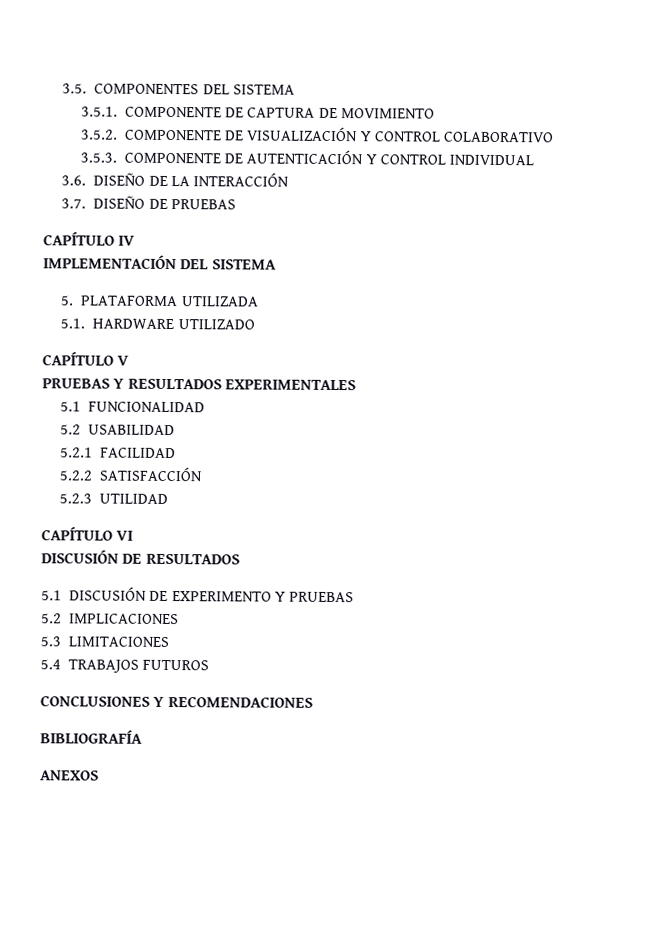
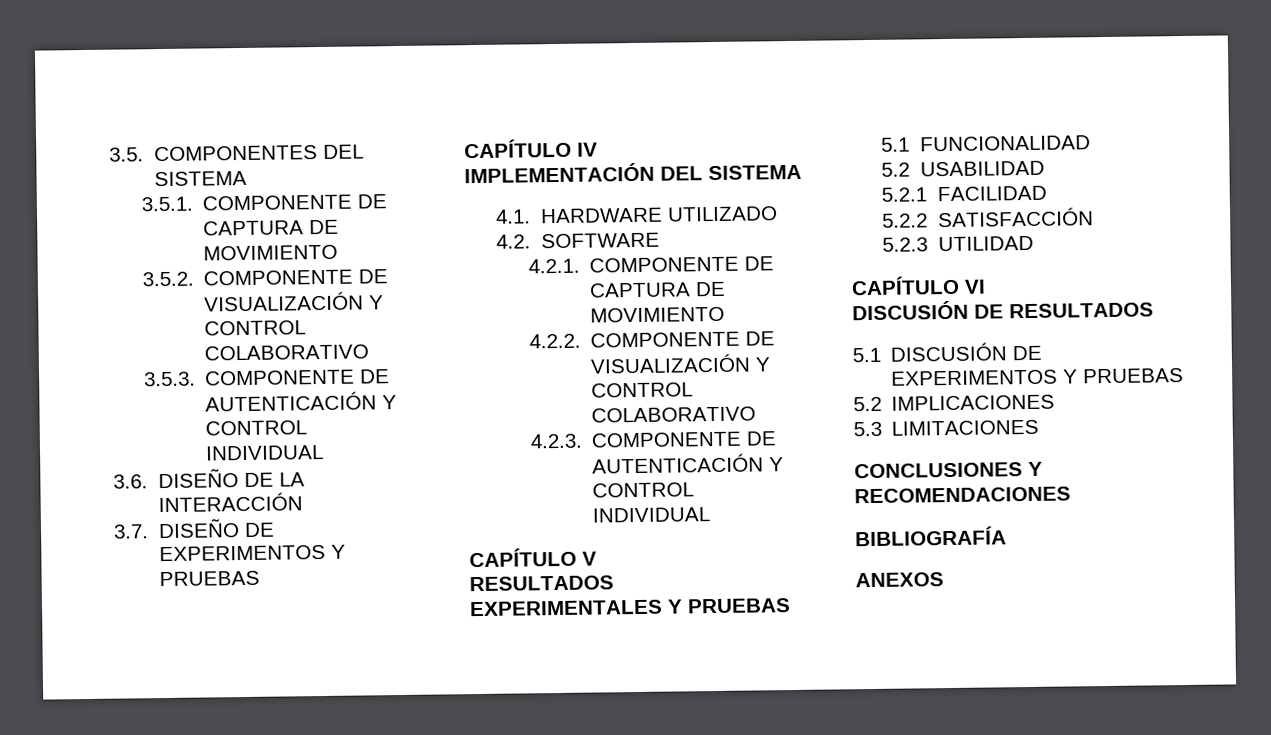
(168, 203) none -> [158,544,346,562] EXPERIMENTOS Y
[60,295,259,307] [60,318,255,330] 5. PLATAFORMA UTILIZADA // 5.1. HARDWARE UTILIZADO -> [495,206,778,224] [496,232,660,249] [527,256,774,274] [588,281,726,298] [589,306,725,323] [528,331,775,349] [589,353,771,374] [590,382,693,398] [590,406,756,423] [529,431,777,449] [591,453,784,474] [591,482,694,498] [591,507,710,523] 4.1. HARDWARE UTILIZADO // 4.2. SOFTWARE // 4.2.1. COMPONENTE DE CAPTURA DE MOVIMIENTO // 4.2.2. COMPONENTE DE VISUALIZACIÓN Y CONTROL COLABORATIVO // 4.2.3. COMPONENTE DE AUTENTICACIÓN Y CONTROL INDIVIDUAL
[42,378,125,389] PRUEBAS Y -> (597, 558) none
(356, 385) none -> [667,598,791,614] Y PRUEBAS
[171,591,272,602] EXPERIMENTO -> [891,369,1059,386] EXPERIMENTOS
[40,659,210,673] // 5.4 TRABAJOS FUTUROS -> (1040, 427) none

